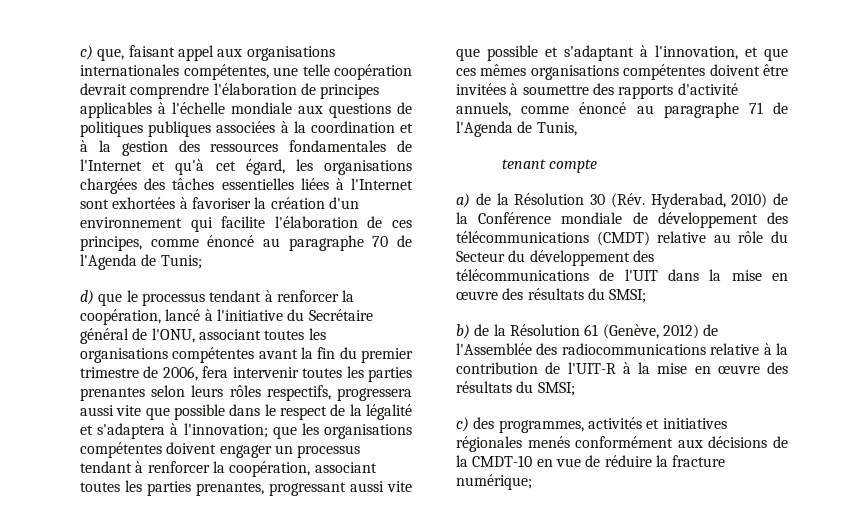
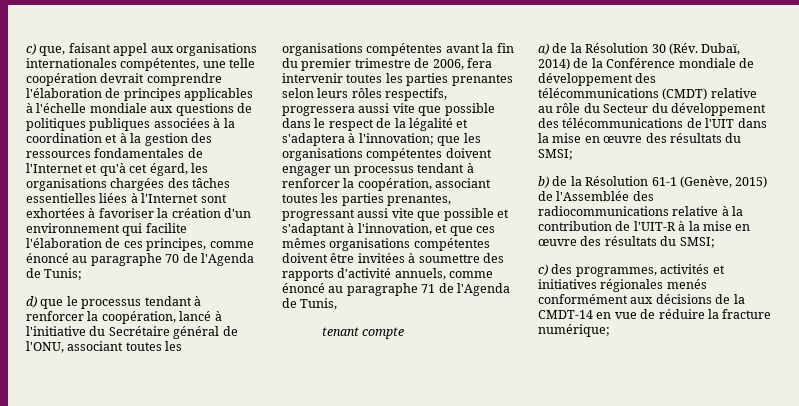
[650,193,768,209] Hyderabad, 2010) -> [701,43,741,55] [538,58,570,70] Dubaï, 2014)
[584,324,699,339] 61 (Genève, 2012) -> [651,176,768,188] 61-1 (Genève, 2015)
[472,455,533,467] CMDT-10 -> [538,310,593,319] CMDT-14

